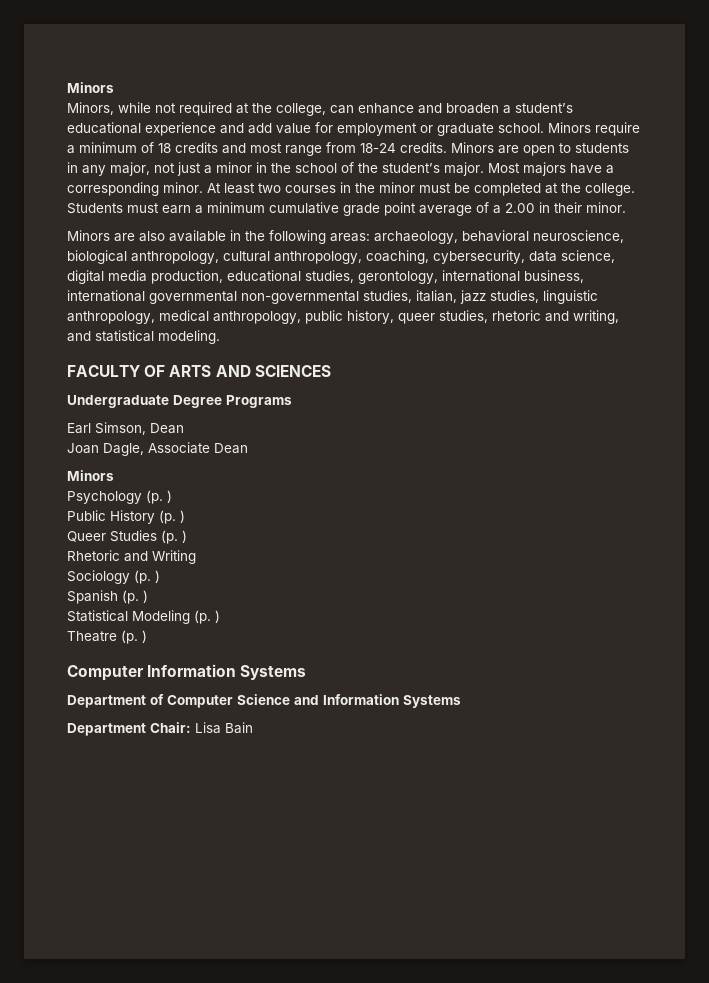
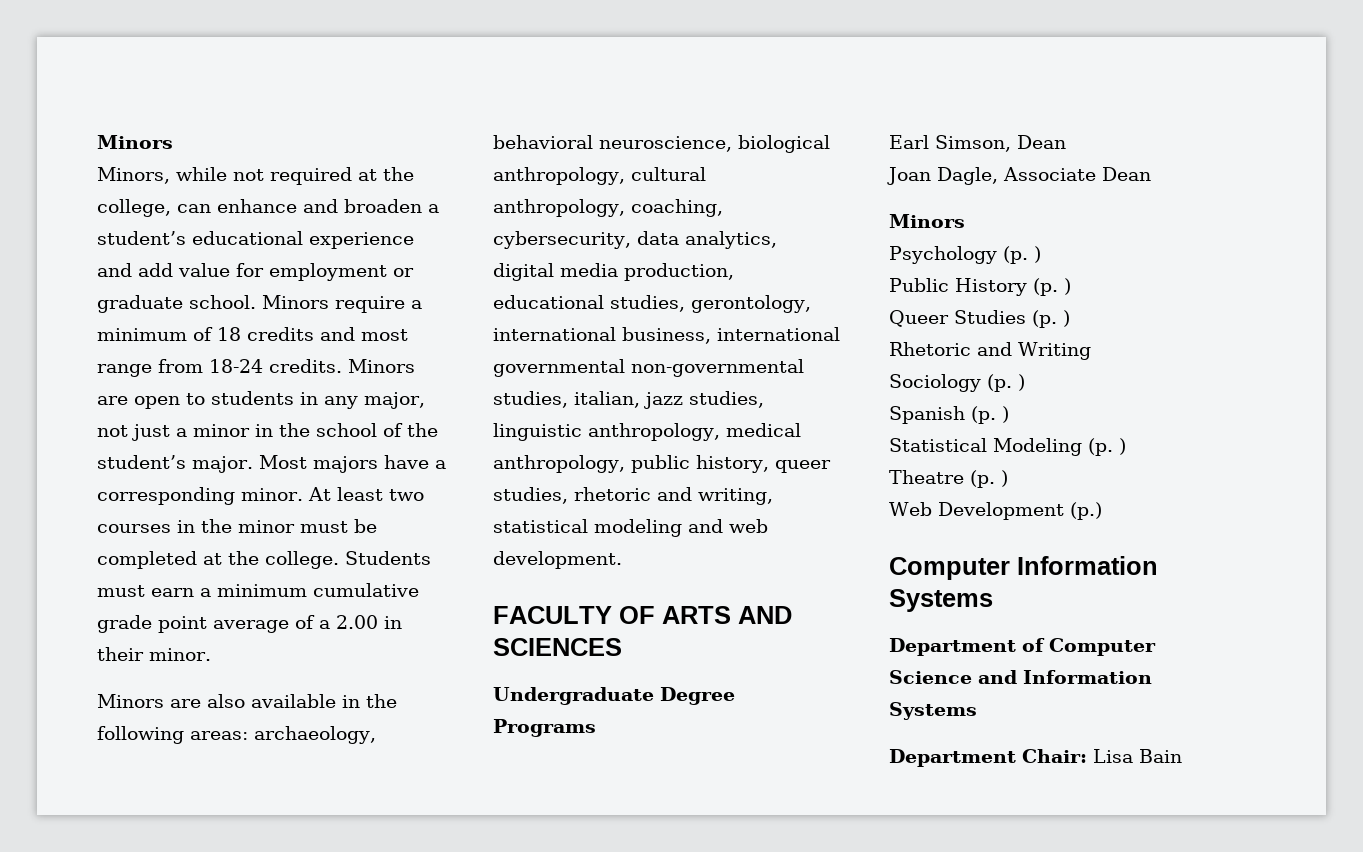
[561,250,615,263] science, -> [684,231,777,249] analytics,
[67,330,220,344] and statistical modeling. -> [493,519,768,537] [493,551,622,569] statistical modeling and web development.
(147, 636) none -> [889,502,1102,520] // Web Development (p.)

